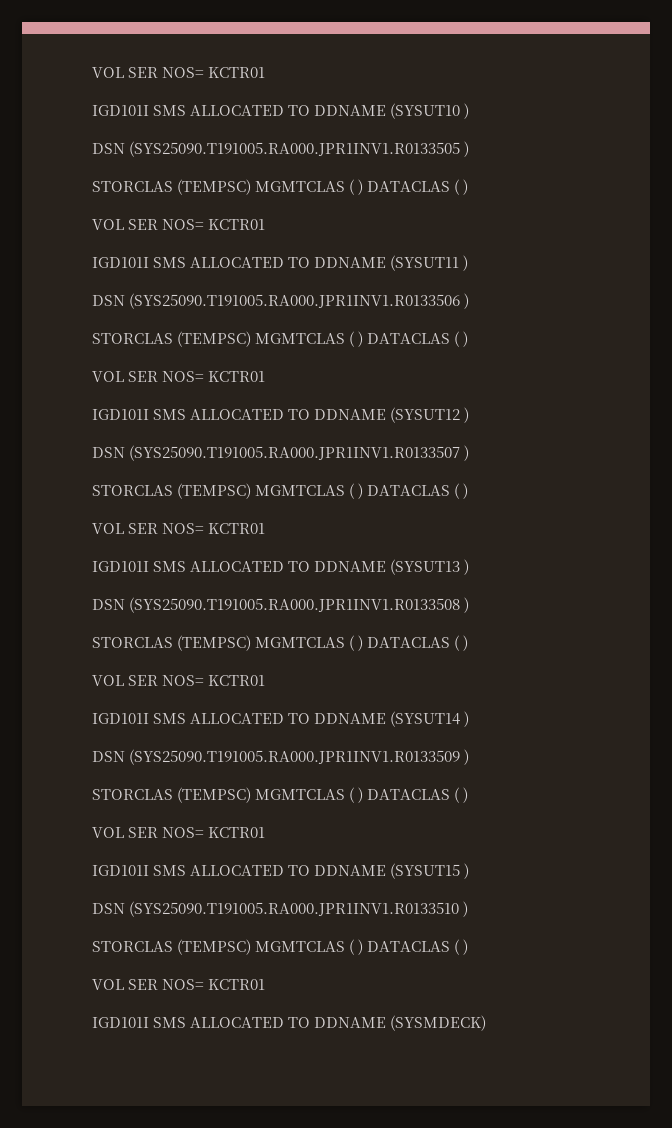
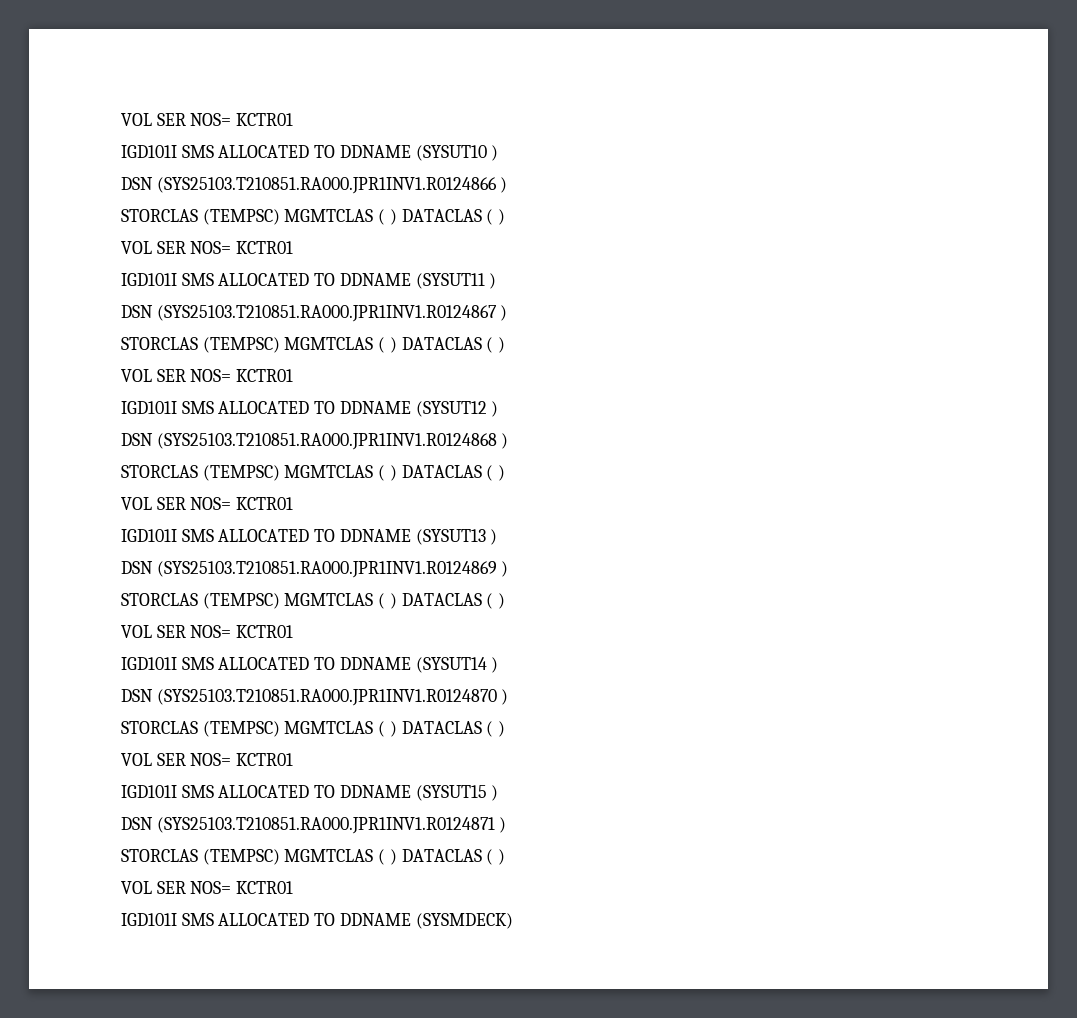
[129,141,461,157] (SYS25090.T191005.RA000.JPR1INV1.R0133505 -> [156,177,497,194] (SYS25103.T210851.RA000.JPR1INV1.R0124866
[129,293,461,309] (SYS25090.T191005.RA000.JPR1INV1.R0133506 -> [156,305,497,322] (SYS25103.T210851.RA000.JPR1INV1.R0124867
[129,445,461,461] (SYS25090.T191005.RA000.JPR1INV1.R0133507 -> [156,433,497,450] (SYS25103.T210851.RA000.JPR1INV1.R0124868
[129,597,461,613] (SYS25090.T191005.RA000.JPR1INV1.R0133508 -> [156,561,497,578] (SYS25103.T210851.RA000.JPR1INV1.R0124869
[129,749,461,765] (SYS25090.T191005.RA000.JPR1INV1.R0133509 -> [156,689,497,706] (SYS25103.T210851.RA000.JPR1INV1.R0124870
[129,901,460,917] (SYS25090.T191005.RA000.JPR1INV1.R0133510 -> [156,817,495,834] (SYS25103.T210851.RA000.JPR1INV1.R0124871

